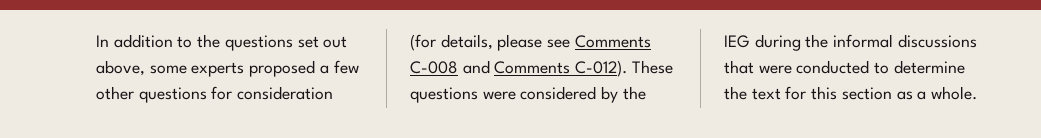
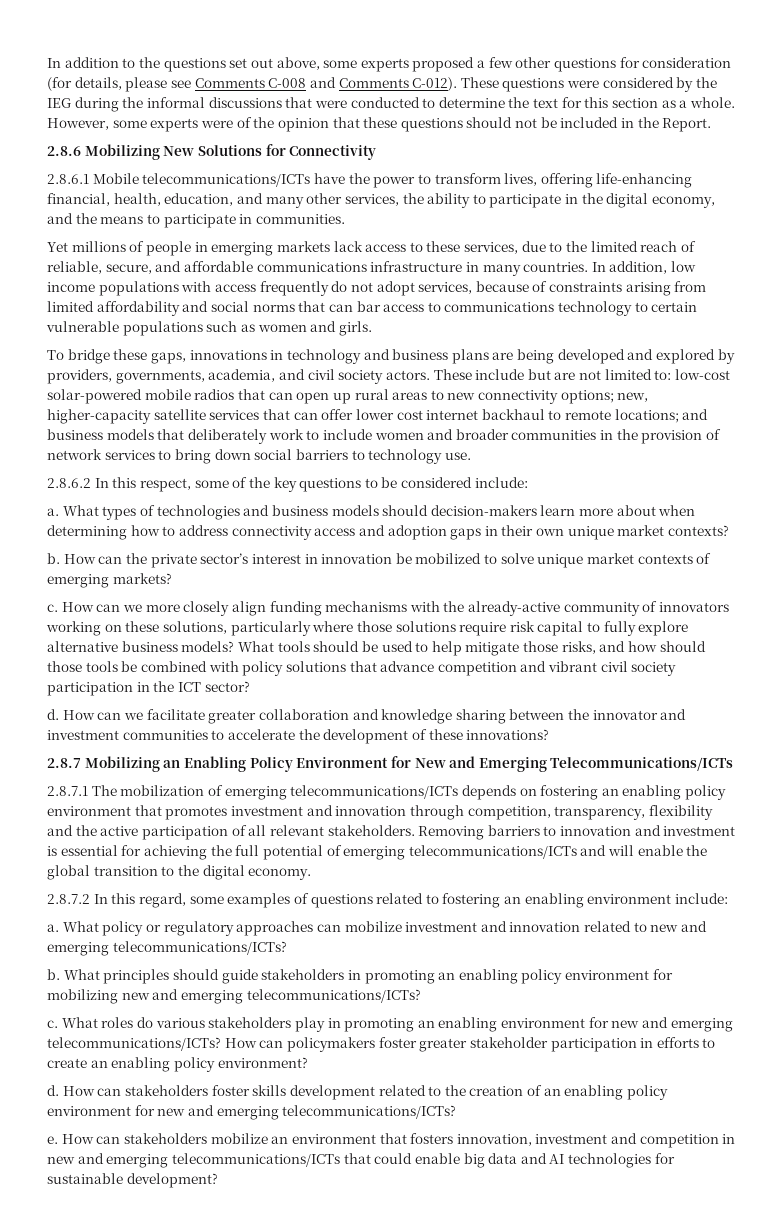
(978, 93) none -> [47,117,712,132] [47,144,377,160] [47,173,693,188] [47,193,716,208] [47,213,345,228] [47,241,696,256] [47,261,697,276] [47,281,707,296] [47,301,698,316] [46,321,372,336] [47,349,735,364] [47,369,731,384] [47,389,649,404] [47,409,709,424] [47,429,722,444] [47,449,471,464] [47,477,528,492] [47,505,696,520] [47,525,730,540] [47,553,712,568] [47,573,172,588] [47,601,730,616] [46,621,689,636] [47,641,706,656] [47,661,677,676] [47,681,250,696] [47,709,687,724] [47,729,550,744] [47,756,734,772] [47,785,727,800] [47,805,713,820] [47,825,736,840] [47,845,708,860] [47,865,312,880] [47,893,729,908] [47,921,708,936] [47,941,287,956] [47,969,673,984] [47,989,421,1004] [47,1017,733,1032] [47,1037,716,1052] [47,1057,308,1072] [47,1085,669,1100] [47,1105,457,1120] [47,1133,736,1148] [47,1153,675,1168] [47,1173,218,1188] However, some experts were of the opinion that these questions should not be included in the Report. // 2.8.6 Mobilizing New Solutions for Connectivity // 2.8.6.1 Mobile telecommunications/ICTs have the power to transform lives, offering life-enhancing financial, health, education, and many other services, the ability to participate in the digital economy, and the means to participate in communities. // Yet millions of people in emerging markets lack access to these services, due to the limited reach of reliable, secure, and affordable communications infrastructure in many countries. In addition, low income populations with access frequently do not adopt services, because of constraints arising from limited affordability and social norms that can bar access to communications technology to certain vulnerable populations such as women and girls. // To bridge these gaps, innovations in technology and business plans are being developed and explored by providers, governments, academia, and civil society actors. These include but are not limited to: low-cost solar-powered mobile radios that can open up rural areas to new connectivity options; new, higher-capacity satellite services that can offer lower cost internet backhaul to remote locations; and business models that deliberately work to include women and broader communities in the provision of network services to bring down social barriers to technology use. // 2.8.6.2 In this respect, some of the key questions to be considered include: // a. What types of technologies and business models should decision-makers learn more about when determining how to address connectivity access and adoption gaps in their own unique market contexts? // b. How can the private sector’s interest in innovation be mobilized to solve unique market contexts of emerging markets? // c. How can we more closely align funding mechanisms with the already-active community of innovators working on these solutions, particularly where those solutions require risk capital to fully explore alternative business models? What tools should be used to help mitigate those risks, and how should those tools be combined with policy solutions that advance competition and vibrant civil society participation in the ICT sector? // d. How can we facilitate greater collaboration and knowledge sharing between the innovator and investment communities to accelerate the development of these innovations? // 2.8.7 Mobilizing an Enabling Policy Environment for New and Emerging Telecommunications/ICTs // 2.8.7.1 The mobilization of emerging telecommunications/ICTs depends on fostering an enabling policy environment that promotes investment and innovation through competition, transparency, flexibility and the active participation of all relevant stakeholders. Removing barriers to innovation and investment is essential for achieving the full potential of emerging telecommunications/ICTs and will enable the global transition to the digital economy. // 2.8.7.2 In this regard, some examples of questions related to fostering an enabling environment include: // a. What policy or regulatory approaches can mobilize investment and innovation related to new and emerging telecommunications/ICTs? // b. What principles should guide stakeholders in promoting an enabling policy environment for mobilizing new and emerging telecommunications/ICTs? // c. What roles do various stakeholders play in promoting an enabling environment for new and emerging telecommunications/ICTs? How can policymakers foster greater stakeholder participation in efforts to create an enabling policy environment? // d. How can stakeholders foster skills development related to the creation of an enabling policy environment for new and emerging telecommunications/ICTs? // e. How can stakeholders mobilize an environment that fosters innovation, investment and competition in new and emerging telecommunications/ICTs that could enable big data and AI technologies for sustainable development?

